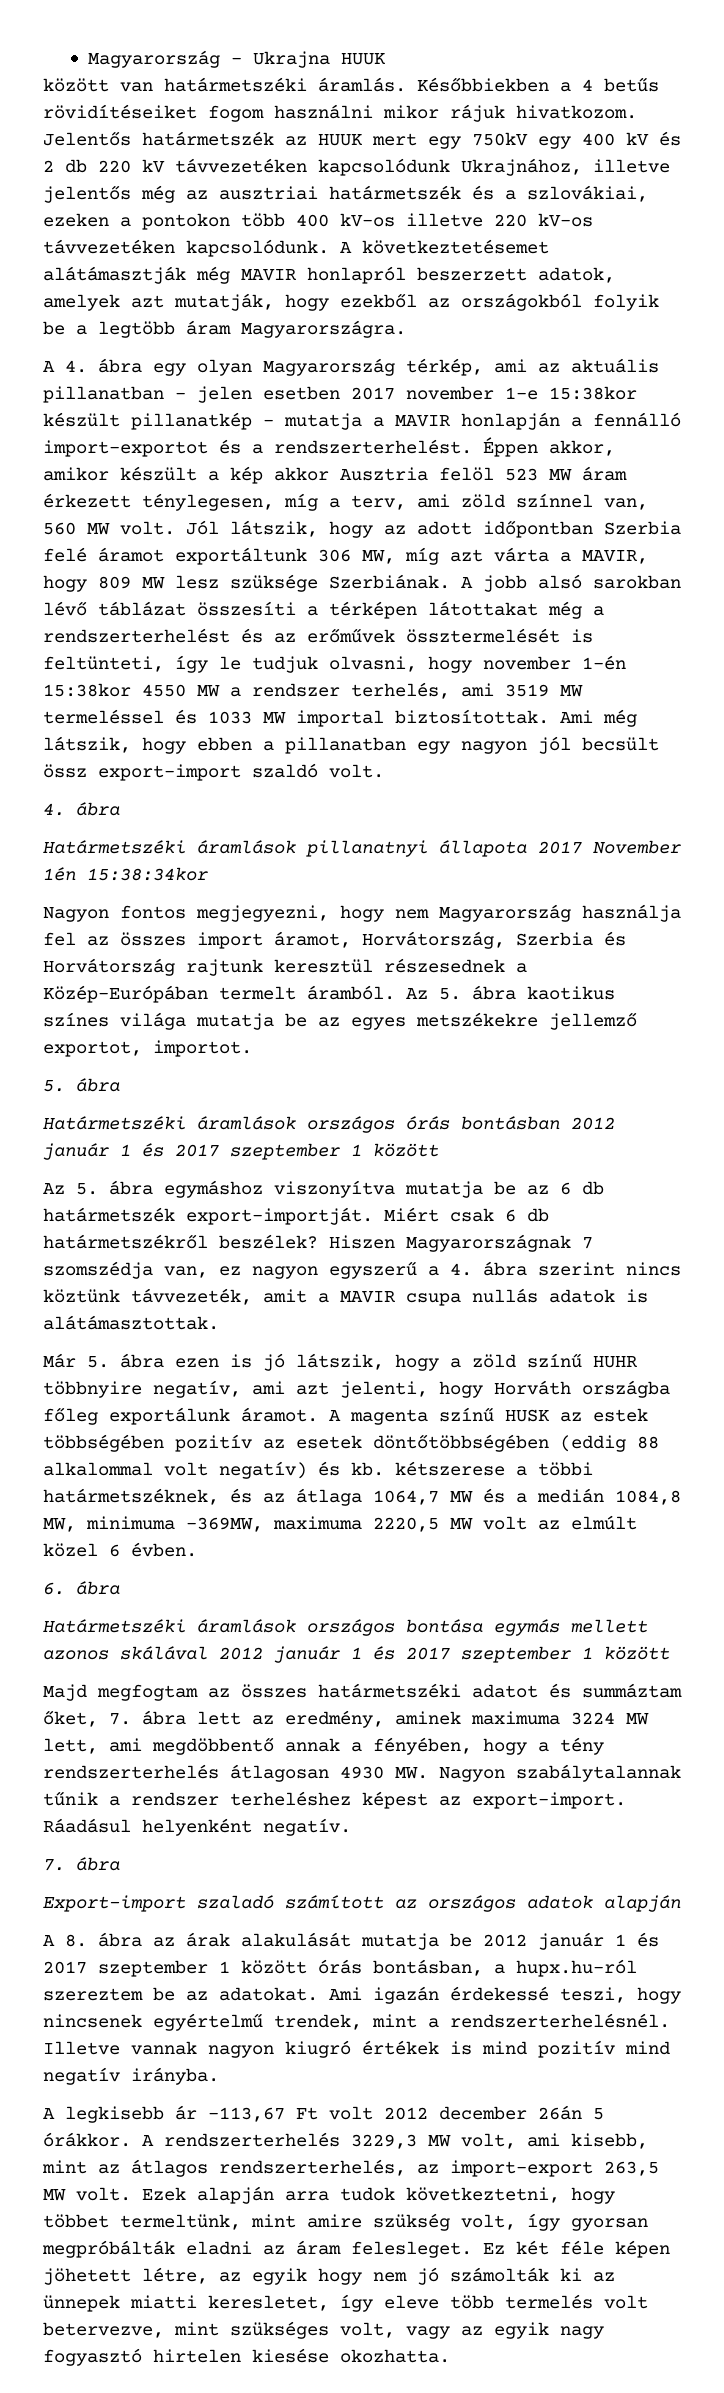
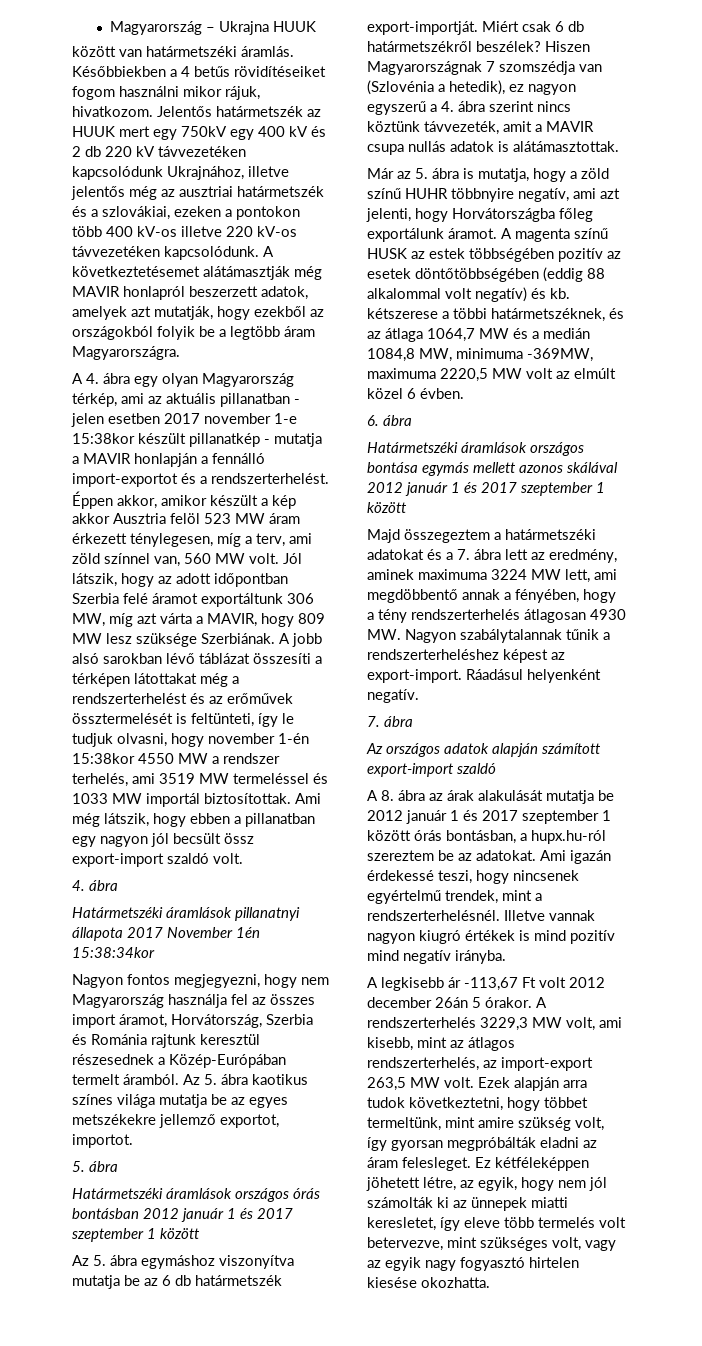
[450,104,505,122] rájuk -> [225,86,260,100] rájuk,
[296,710,384,727] importal -> [146,793,200,807] importál
[43,958,175,976] Horvátország -> [91,1034,147,1045] Románia
[164,1266,208,1278] van, -> [579,64,602,72] [367,80,505,95] van (Szlovénia a hetedik),
[87,1353,384,1371] 5. ábra ezen is jó látszik, -> [397,168,529,182] az 5. ábra is mutatja,
[494,1380,670,1398] Horváth országba -> [452,208,555,222] Horvátországba
[97,1683,682,1701] [43,1710,98,1727] megfogtam az összes határmetszéki adatot és summáztam őket, -> [404,529,596,543] [367,549,453,560] összegeztem a határmetszéki adatokat és a
[131,1791,351,1806] rendszer terheléshez -> [367,649,499,660] rendszerterheléshez
[43,1895,417,1912] Export-import szaladó számított az -> [366,743,383,754] Az
(681, 1903) none -> [542,743,601,754] [367,763,496,777] számított export-import szaldó
[43,2132,131,2147] órákkor. -> [485,997,532,1008] órakor.
[516,2240,670,2258] két féle képen -> [495,1157,589,1171] kétféleképpen
[252,2267,439,2285] egyik hogy nem jó -> [478,1177,607,1191] egyik, hogy nem jól

